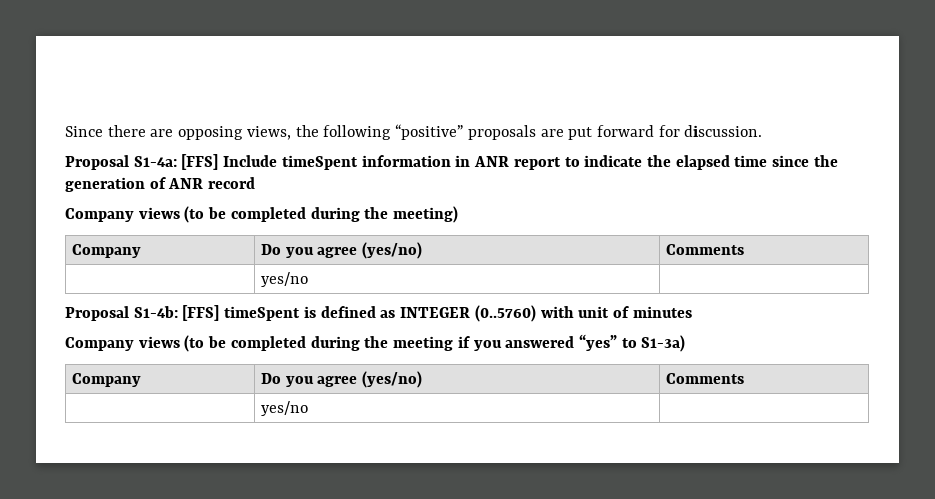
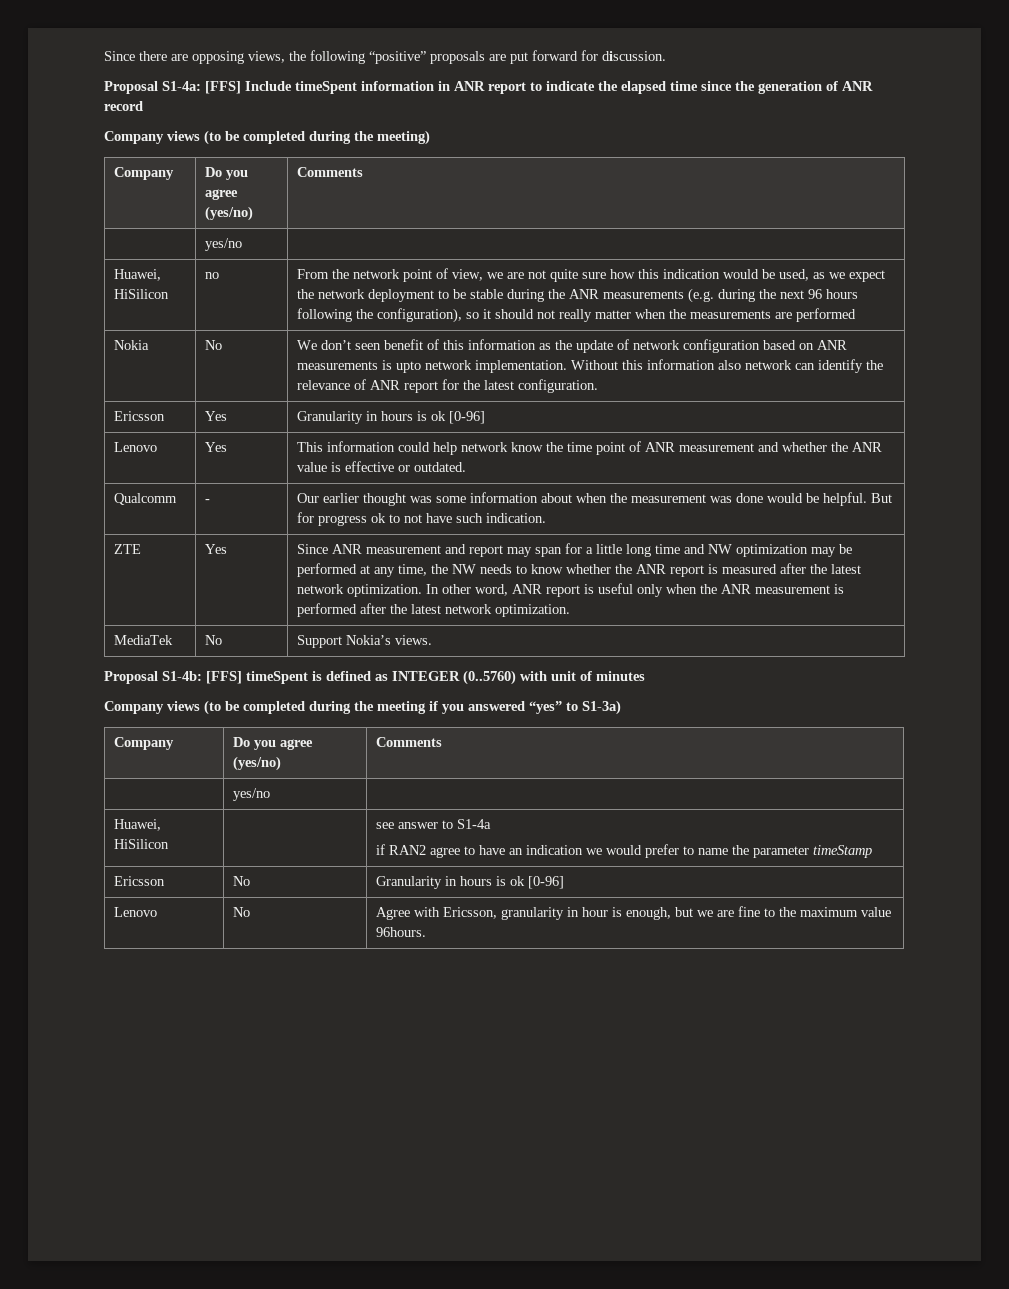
(309, 279) none -> [113,269,161,281] [113,289,169,299] [204,272,219,279] [296,268,885,282] [296,288,858,303] [296,308,856,323] [113,340,149,350] [204,340,222,350] [296,339,847,353] [296,359,883,373] [296,379,598,393] [113,411,165,421] [204,411,227,421] [296,411,485,424] [113,442,157,452] [204,442,227,452] [296,441,882,455] [296,461,466,472] [113,493,177,505] [204,499,210,503] [296,492,892,506] [296,512,546,526] [113,544,141,554] [204,544,227,554] [296,543,852,557] [296,563,861,577] [296,583,844,597] [296,603,570,617] [113,635,173,645] [204,635,222,645] [296,635,432,648] // Huawei, HiSilicon | no | From the network point of view, we are not quite sure how this indication would be used, as we expect the network deployment to be stable during the ANR measurements (e.g. during the next 96 hours following the configuration), so it should not really matter when the measurements are performed // Nokia | No | We don’t seen benefit of this information as the update of network configuration based on ANR measurements is upto network implementation. Without this information also network can identify the relevance of ANR report for the latest configuration. // Ericsson | Yes | Granularity in hours is ok [0-96] // Lenovo | Yes | This information could help network know the time point of ANR measurement and whether the ANR value is effective or outdated. // Qualcomm | - | Our earlier thought was some information about when the measurement was done would be helpful. But for progress ok to not have such indication. // ZTE | Yes | Since ANR measurement and report may span for a little long time and NW optimization may be performed at any time, the NW needs to know whether the ANR report is measured after the latest network optimization. In other word, ANR report is useful only when the ANR measurement is performed after the latest network optimization. // MediaTek | No | Support Nokia’s views.
(309, 408) none -> [113,819,161,831] [113,839,169,849] [375,819,491,829] [375,844,872,858] [113,876,165,886] [232,876,250,886] [375,876,564,889] [113,907,157,917] [232,907,250,917] [375,906,891,920] [375,927,426,937] // Huawei, HiSilicon | | see answer to S1-4a // if RAN2 agree to have an indication we would prefer to name the parameter timeStamp // Ericsson | No | Granularity in hours is ok [0-96] // Lenovo | No | Agree with Ericsson, granularity in hour is enough, but we are fine to the maximum value 96hours.

